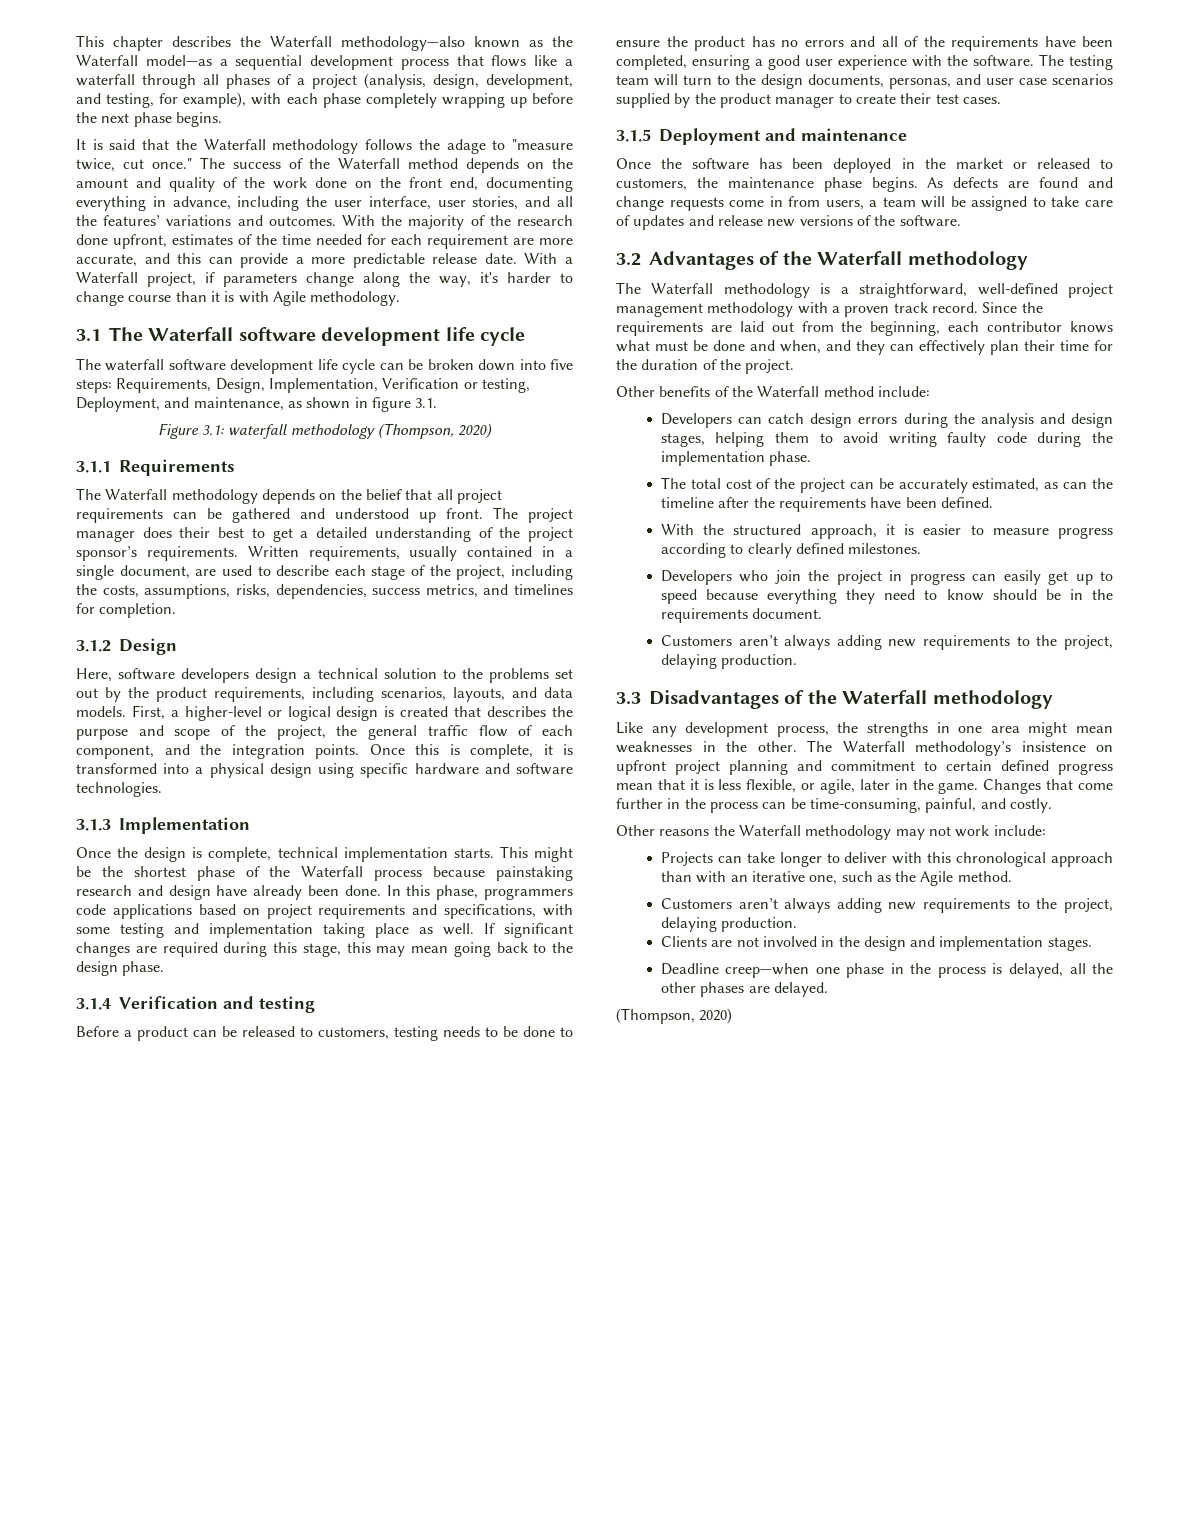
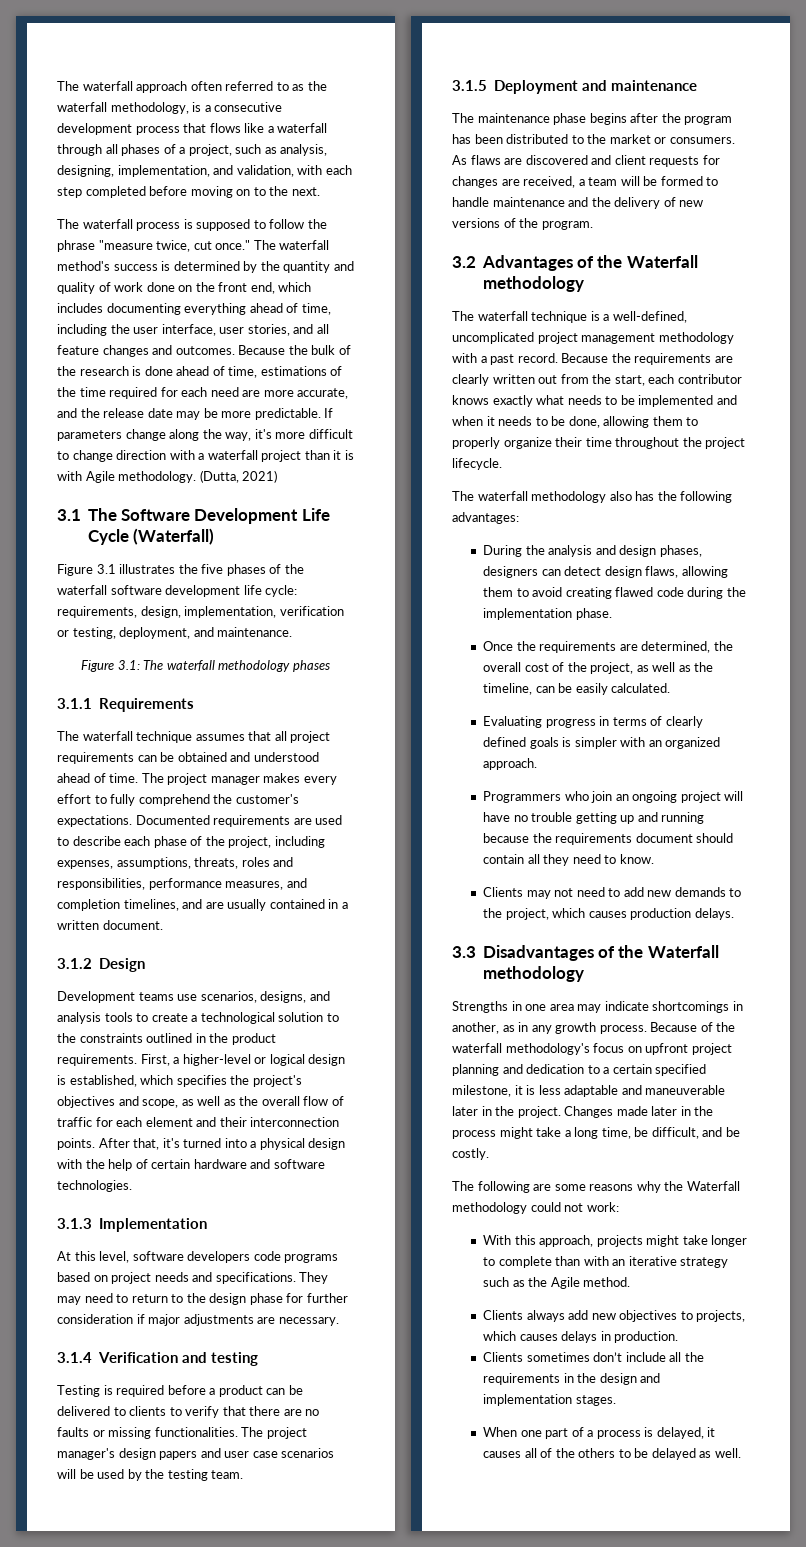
[76,35,573,51] [76,55,303,70] This chapter describes the Waterfall methodology—also known as the Waterfall model—as a sequential -> [57,81,327,93] [57,102,283,114] The waterfall approach often referred to as the waterfall methodology, is a consecutive
[312,73,573,89] [76,92,573,108] [76,112,222,127] [76,139,506,154] project (analysis, design, development, and testing, for example), with each phase completely wrapping up before the next phase begins. // It is said that the Waterfall methodology follows the adage to -> [188,144,328,156] [57,165,352,177] [57,186,320,198] [57,219,327,231] [57,240,95,252] project, such as analysis, designing, implementation, and validation, with each step completed before moving on to the next. // The waterfall process is supposed to follow the phrase
[232,158,574,173] [76,178,128,188] success of the Waterfall method depends on the amount -> [279,240,330,250] [57,261,331,273] waterfall method's success is determined by the quantity
[244,177,265,188] the -> (111, 287) none
[486,177,573,192] [76,196,231,211] documenting everything in advance, -> [278,282,312,292] [57,303,331,315] which includes documenting everything ahead of time,
[76,215,573,230] [76,234,233,249] the features’ variations and outcomes. With the majority of the research done upfront, estimates -> [57,345,351,357] [57,366,327,378] feature changes and outcomes. Because the bulk of the research is done ahead of time, estimations
[316,234,508,249] needed for each requirement -> [109,387,239,399] required for each need
[177,253,574,268] [76,272,215,287] this can provide a more predictable release date. With a Waterfall project, if -> [80,408,334,420] the release date may be more predictable. If
[507,272,573,283] [76,291,172,306] harder to change course -> [275,429,353,439] [57,450,302,462] more difficult to change direction with a waterfall project
(401, 298) none -> [199,470,278,483] (Dutta, 2021)
[148,327,525,346] [76,358,573,374] [76,378,530,393] [76,397,438,412] Waterfall software development life cycle // The waterfall software development life cycle can be broken down into five steps: Requirements, Design, Implementation, Verification or testing, Deployment, and maintenance, as shown in figure 3.1. -> [120,508,330,524] [87,528,214,545] [57,564,304,576] [57,585,298,597] [57,606,344,618] [57,627,293,639] Software Development Life Cycle (Waterfall) // Figure 3.1 illustrates the five phases of the waterfall software development life cycle: requirements, design, implementation, verification or testing, deployment, and maintenance.
[228,423,493,439] waterfall methodology (Thompson, 2020) -> [143,660,330,672] The waterfall methodology phases
[105,489,402,504] Waterfall methodology depends on the belief -> [82,731,245,743] waterfall technique assumes
[232,508,290,523] gathered -> [177,752,227,762] obtained
[419,507,573,523] [76,527,573,542] [76,546,573,561] [76,565,190,580] up front. The project manager does their best to get a detailed understanding of the project sponsor’s requirements. Written requirements, usually contained in a single document, -> [57,773,337,785] [57,794,299,806] [57,815,291,827] ahead of time. The project manager makes every effort to fully comprehend the customer's expectations. Documented requirements
[371,566,406,580] stage -> [153,836,187,848] phase
[76,584,573,599] [76,603,177,618] [76,638,177,655] [76,668,574,683] [76,687,573,702] [76,706,126,717] the costs, assumptions, risks, dependencies, success metrics, and timelines for completion. // 3.1.2 Design // Here, software developers design a technical solution to the problems set out by the product requirements, including scenarios, layouts, and data models. -> [57,857,294,869] [57,878,307,890] [57,899,348,911] [57,920,163,930] [57,958,145,972] [57,991,330,1003] [57,1012,339,1024] [57,1033,276,1045] [57,1054,137,1066] expenses, assumptions, threats, roles and responsibilities, performance measures, and completion timelines, and are usually contained in a written document. // 3.1.2 Design // Development teams use scenarios, designs, and analysis tools to create a technological solution to the constraints outlined in the product requirements.
[400,706,574,717] [76,725,574,740] [76,744,573,759] [76,763,409,778] created that describes the purpose and scope of the project, the general traffic flow of each component, and the integration points. Once this is complete, it is transformed into a physical design using specific -> [69,1075,302,1087] [57,1096,344,1108] [57,1117,340,1127] [57,1138,346,1150] [57,1159,191,1171] established, which specifies the project's objectives and scope, as well as the overall flow of traffic for each element and their interconnection points. After that, it's turned into a physical design with the help of certain
[76,846,573,862] [76,866,573,881] [76,885,574,900] [76,904,573,919] [76,923,573,938] [76,942,573,957] [76,961,165,976] [76,996,315,1013] [76,1026,573,1041] [616,36,1113,51] [616,54,1113,70] [616,74,1113,89] [616,93,1001,108] [616,128,907,145] [616,158,1114,173] [616,177,1113,192] [616,196,1113,211] [616,215,763,230] Once the design is complete, technical implementation starts. This might be the shortest phase of the Waterfall process because painstaking research and design have already been done. In this phase, programmers code applications based on project requirements and specifications, with some testing and implementation taking place as well. If significant changes are required during this stage, this may mean going back to the design phase. // 3.1.4 Verification and testing // Before a product can be released to customers, testing needs to be done to ensure the product has no errors and all of the requirements have been completed, ensuring a good user experience with the software. The testing team will turn to the design documents, personas, and user case scenarios supplied by the product manager to create their test cases. // 3.1.5 Deployment and maintenance // Once the software has been deployed in the market or released to customers, the maintenance phase begins. As defects are found and change requests come in from users, a team will be assigned to take care of updates and release -> [57,1251,339,1263] [57,1272,329,1284] [57,1293,348,1305] [57,1314,339,1326] [57,1352,258,1366] [57,1385,303,1397] [57,1406,320,1418] [57,1427,307,1439] [57,1448,335,1460] [57,1469,244,1481] [452,80,697,94] [452,113,733,125] [452,134,735,144] [452,155,720,167] [452,176,719,188] [452,197,676,209] At this level, software developers code programs based on project needs and specifications. They may need to return to the design phase for further consideration if major adjustments are necessary. // 3.1.4 Verification and testing // Testing is required before a product can be delivered to clients to verify that there are no faults or missing functionalities. The project manager's design papers and user case scenarios will be used by the testing team. // 3.1.5 Deployment and maintenance // The maintenance phase begins after the program has been distributed to the market or consumers. As flaws are discovered and client requests for changes are received, a team will be formed to handle maintenance and the delivery of
[899,215,961,227] software. -> [541,221,593,230] program.
[651,283,1058,298] Waterfall methodology is a straightforward, well-defined -> [477,311,687,323] [452,332,534,344] waterfall technique is a well-defined, uncomplicated
[844,302,1043,317] [616,321,764,336] proven track record. Since the requirements are laid -> [490,353,733,365] [452,374,535,386] past record. Because the requirements are clearly written
[870,321,941,336] beginning, -> [614,375,645,386] start,
[616,340,1113,355] [616,359,795,374] [616,386,930,397] [660,413,1113,428] [660,432,765,447] what must be done and when, and they can effectively plan their time for the duration of the project. // Other benefits of the Waterfall method include: // Developers can catch design errors during the analysis and design stages, helping -> [492,395,737,407] [452,416,699,428] [452,437,746,449] [452,458,502,470] [452,491,733,503] [452,512,519,524] [483,545,702,557] [483,566,728,578] exactly what needs to be implemented and when it needs to be done, allowing them to properly organize their time throughout the project lifecycle. // The waterfall methodology also has the following advantages: // During the analysis and design phases, designers can detect design flaws, allowing
[888,432,987,447] writing faulty -> [565,587,654,599] creating flawed
[660,477,1114,493] [660,497,993,512] [660,524,1113,539] [660,543,922,558] [660,570,1113,585] [660,589,1113,604] [660,608,823,623] [660,635,1113,650] [660,654,798,669] The total cost of the project can be accurately estimated, as can the timeline after the requirements have been defined. // With the structured approach, it is easier to measure progress according to clearly defined milestones. // Developers who join the project in progress can easily get up to speed because everything they need to know should be in the requirements document. // Customers aren’t always adding new requirements to the project, delaying production. -> [483,641,733,653] [483,662,714,674] [483,683,671,695] [483,716,703,728] [483,737,721,749] [483,758,538,770] [483,791,744,803] [483,812,705,824] [483,833,734,845] [483,854,654,866] [483,887,742,899] [483,908,734,920] Once the requirements are determined, the overall cost of the project, as well as the timeline, can be easily calculated. // Evaluating progress in terms of clearly defined goals is simpler with an organized approach. // Programmers who join an ongoing project will have no trouble getting up and running because the requirements document should contain all they need to know. // Clients may not need to add new demands to the project, which causes production delays.
[616,722,1113,737] [616,740,1086,756] Like any development process, the strengths in one area might mean weaknesses in the other. The Waterfall methodology’s insistence -> [452,1001,743,1013] [452,1022,736,1034] [452,1043,625,1055] Strengths in one area may indicate shortcomings in another, as in any growth process. Because of the waterfall methodology's focus
[831,760,1113,775] [616,779,1113,794] [616,798,1052,813] [616,825,1046,840] [660,852,1113,867] commitment to certain defined progress mean that it is less flexible, or agile, later in the game. Changes that come further in the process can be time-consuming, painful, and costly. // Other reasons the Waterfall methodology may not work include: // Projects can take longer to deliver with this chronological approach -> [526,1064,707,1076] [452,1085,726,1097] [452,1106,714,1118] [452,1127,740,1139] [452,1148,489,1160] [452,1181,740,1193] [452,1202,619,1214] [483,1235,748,1247] [483,1256,552,1268] dedication to a certain specified milestone, it is less adaptable and maneuverable later in the project. Changes made later in the process might take a long time, be difficult, and be costly. // The following are some reasons why the Waterfall methodology could not work: // With this approach, projects might take longer to complete
[809,875,838,885] one, -> [680,1257,729,1268] strategy
[660,898,1113,913] [660,917,798,932] [660,936,817,947] Customers aren’t always adding new requirements to the project, delaying production. // Clients are not involved -> [483,1310,746,1322] [483,1331,679,1343] [483,1352,704,1362] [483,1373,561,1385] Clients always add new objectives to projects, which causes delays in production. // Clients sometimes don’t include all the requirements
[660,963,1113,978] [660,982,828,997] [616,1008,733,1024] Deadline creep—when one phase in the process is delayed, all the other phases are delayed. // (Thompson, 2020) -> [483,1427,716,1439] [483,1448,741,1460] When one part of a process is delayed, it causes all of the others to be delayed as well.

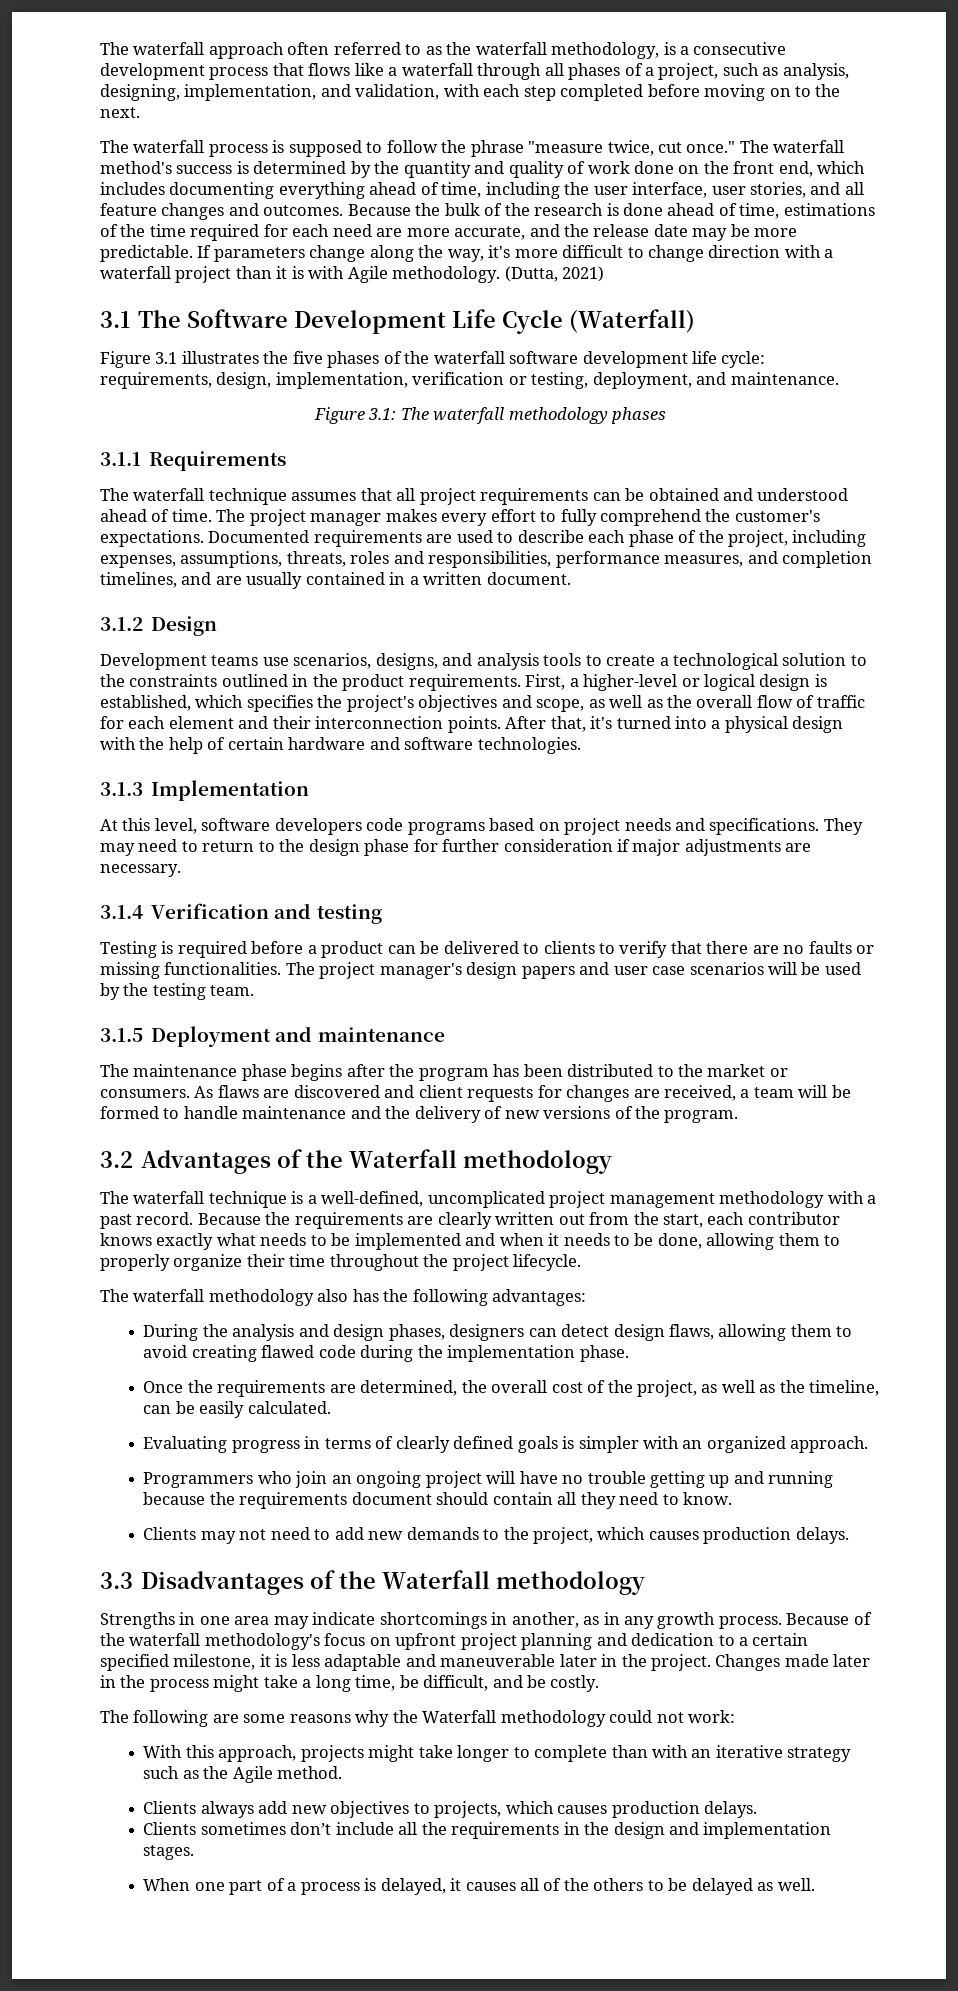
[561,1331,679,1343] delays in production. -> [611,1801,757,1818] production delays.

